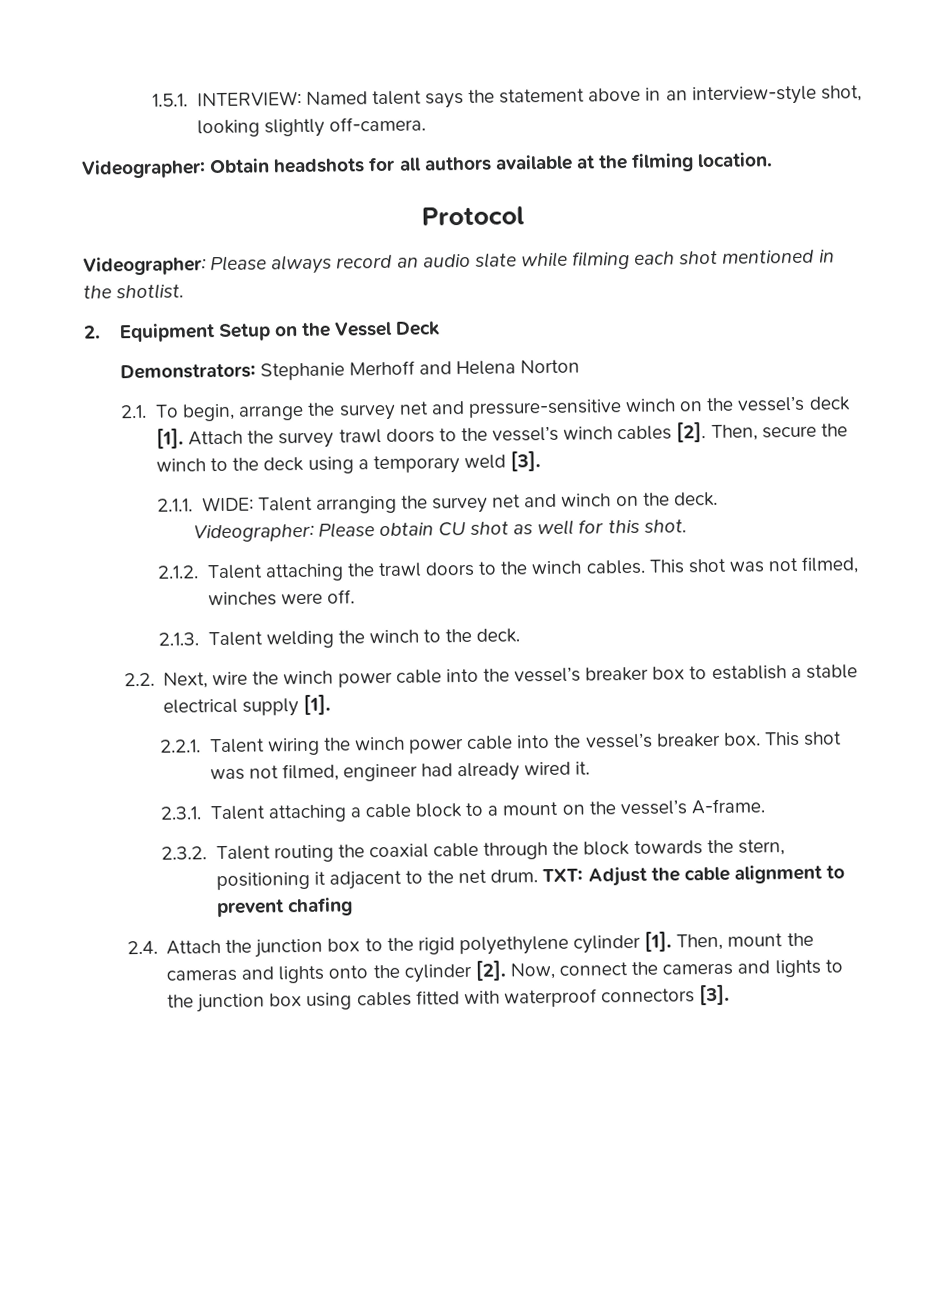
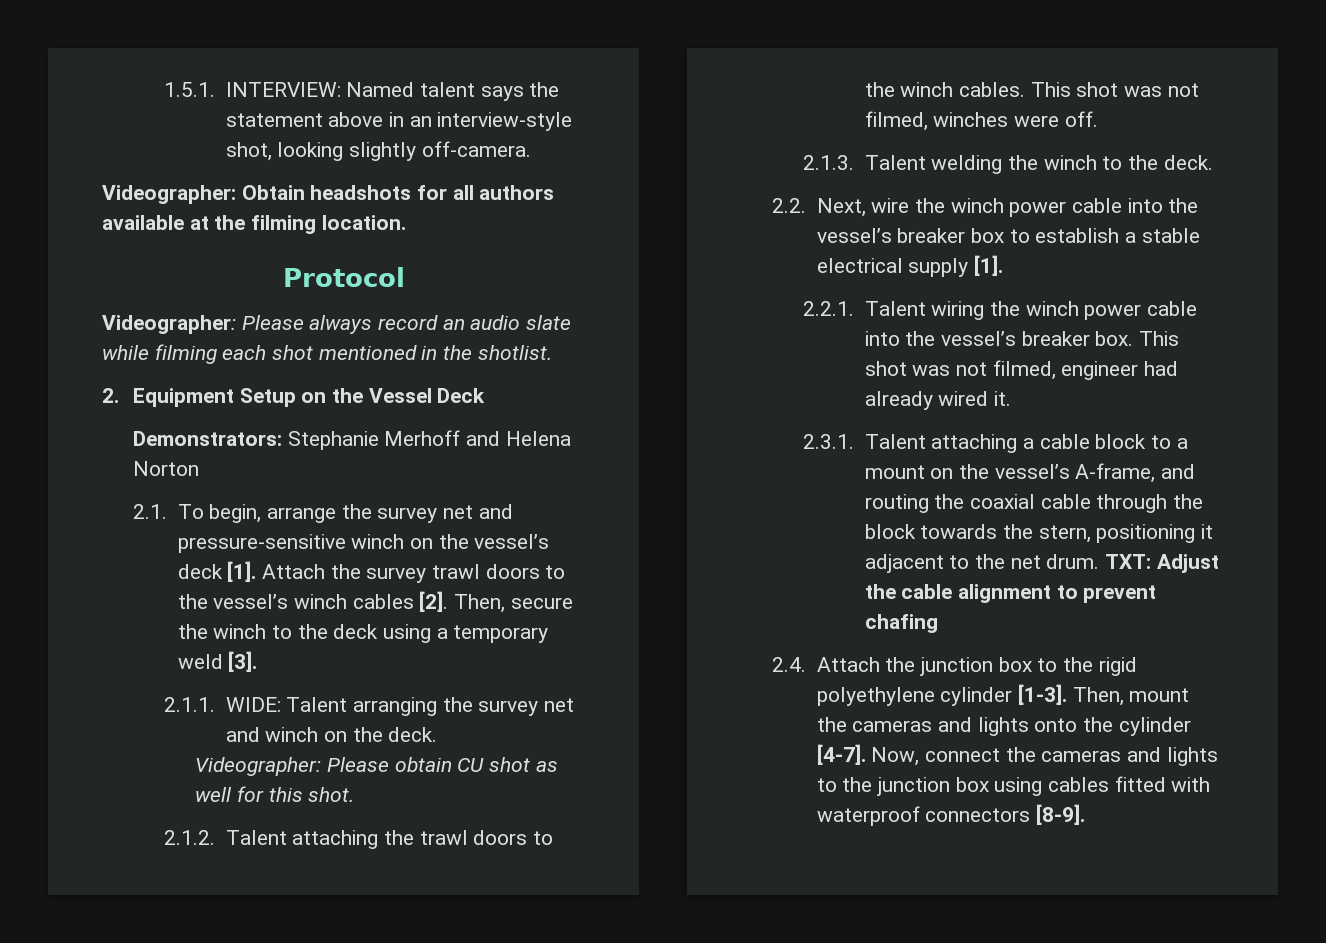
[690,798,765,815] [161,845,271,861] A-frame. // 2.3.2. Talent -> [1075,463,1196,483] A-frame, and
[644,931,673,952] [1]. -> [1017,684,1067,705] [1-3].
[474,960,506,981] [2]. -> [816,744,866,765] [4-7].
[699,984,731,1006] [3]. -> [1035,804,1085,825] [8-9].

